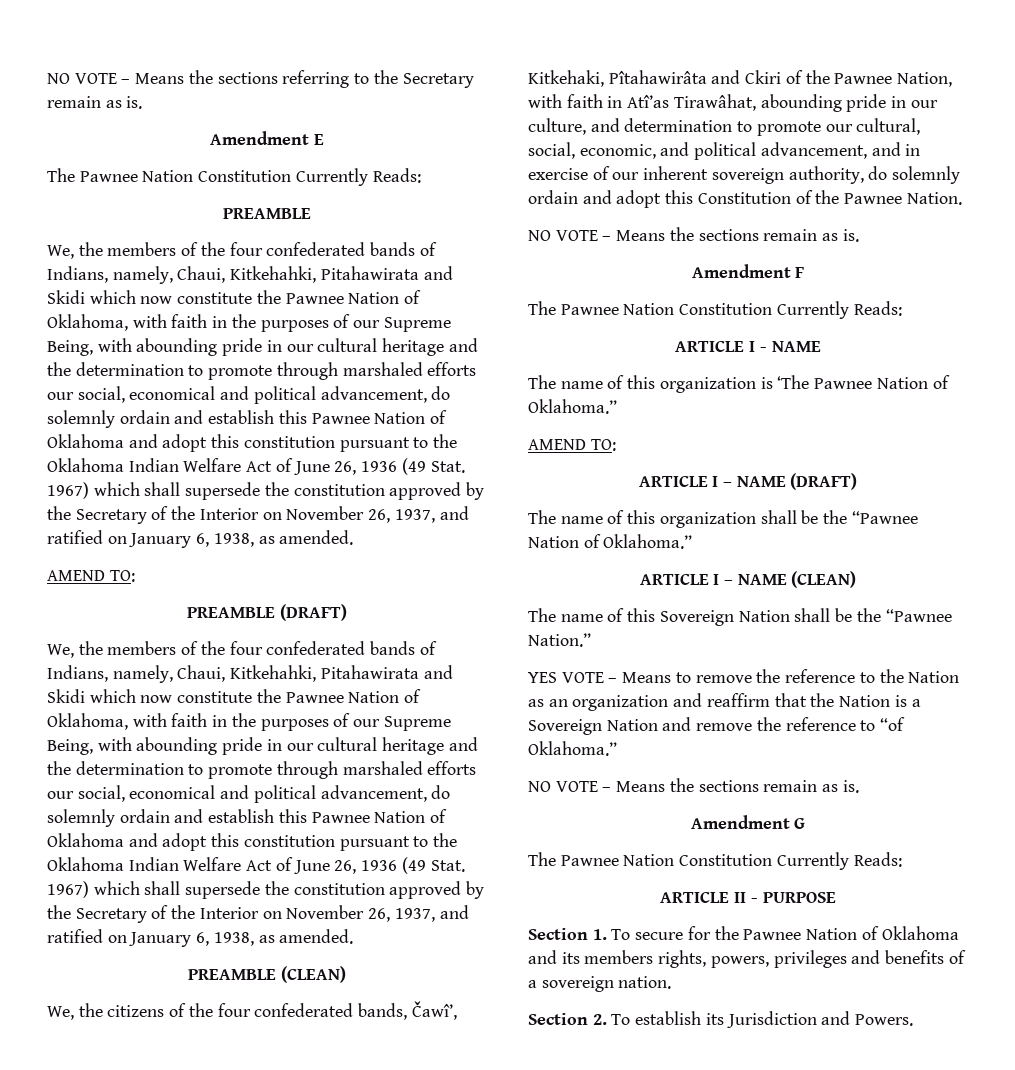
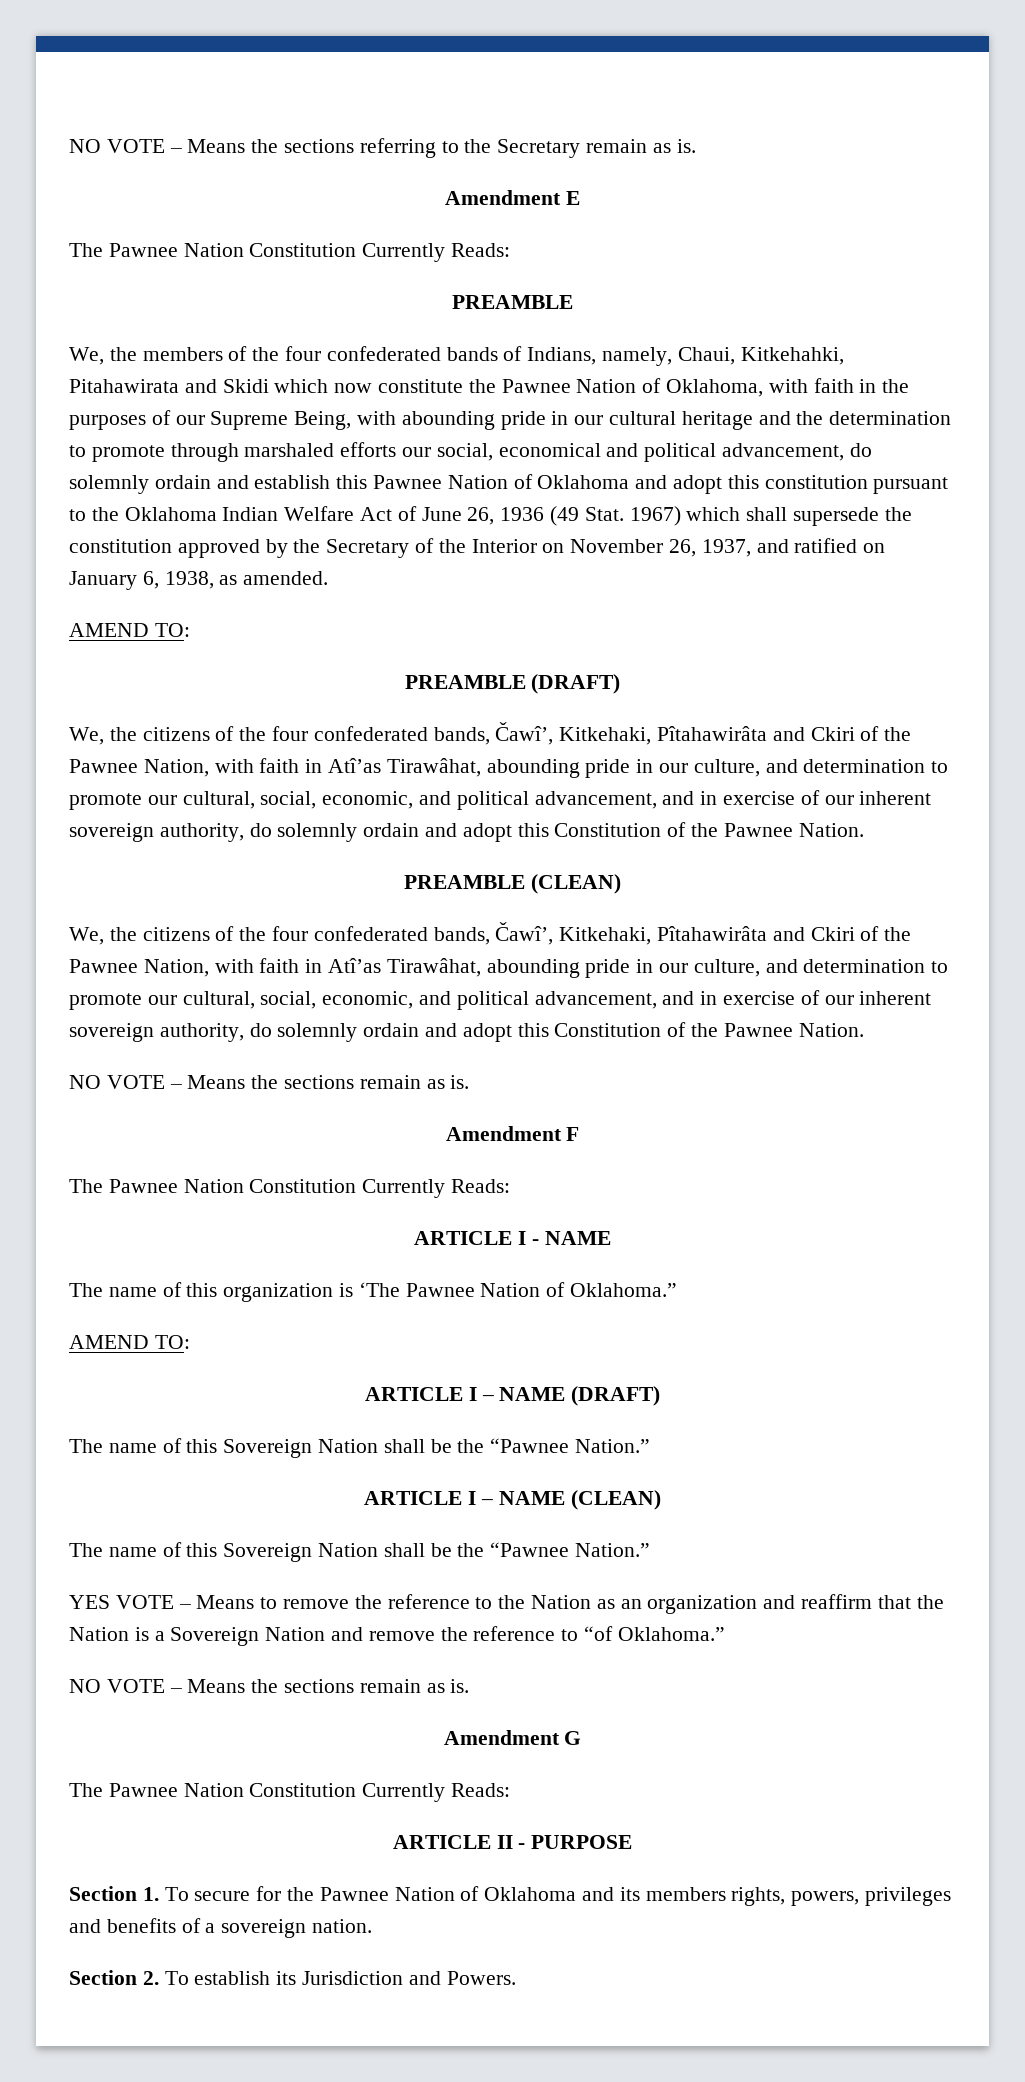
[107,641,437,655] [47,665,453,683] [47,689,422,703] [47,713,451,731] [47,737,478,755] [47,761,477,779] [47,785,451,803] [47,809,448,827] [47,833,458,851] [47,857,465,874] [47,881,485,899] [47,905,469,923] [47,929,354,947] members of the four confederated bands of Indians, namely, Chaui, Kitkehahki, Pitahawirata and Skidi which now constitute the Pawnee Nation of Oklahoma, with faith in the purposes of our Supreme Being, with abounding pride in our cultural heritage and the determination to promote through marshaled efforts our social, economical and political advancement, do solemnly ordain and establish this Pawnee Nation of Oklahoma and adopt this constitution pursuant to the Oklahoma Indian Welfare Act of June 26, 1936 (49 Stat. 1967) which shall supersede the constitution approved by the Secretary of the Interior on November 26, 1937, and ratified on January 6, 1938, as amended. -> [142,722,912,745] [69,758,949,778] [69,790,932,810] [69,822,864,842] citizens of the four confederated bands, Čawî’, Kitkehaki, Pîtahawirâta and Ckiri of the Pawnee Nation, with faith in Atî’as Tirawâhat, abounding pride in our culture, and determination to promote our cultural, social, economic, and political advancement, and in exercise of our inherent sovereign authority, do solemnly ordain and adopt this Constitution of the Pawnee Nation.
[659,510,918,528] [528,534,693,549] organization shall be the “Pawnee Nation of Oklahoma.” -> [223,1438,651,1458] Sovereign Nation shall be the “Pawnee Nation.”

